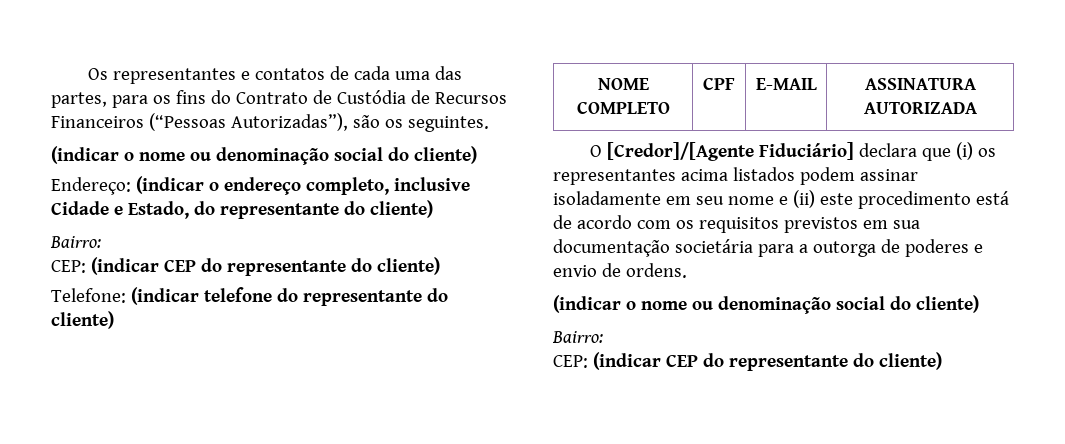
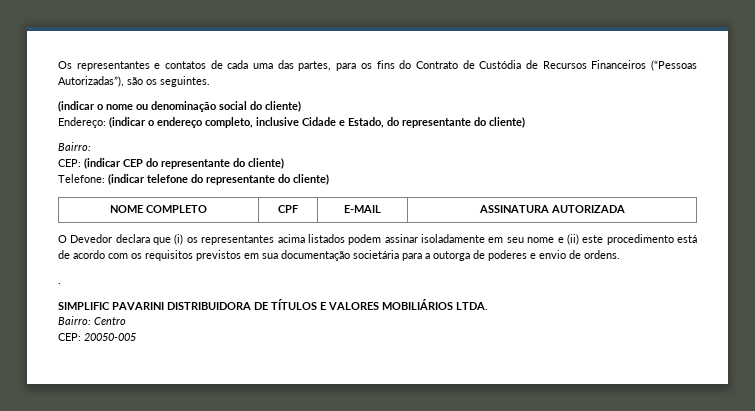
[607,142,855,161] [Credor]/[Agente Fiduciário] -> [70,234,113,243] Devedor
[553,295,979,314] [552,331,603,343] [553,352,942,371] (indicar o nome ou denominação social do cliente) // Bairro: // CEP: (indicar CEP do representante do cliente) -> [58,283,61,284] [58,299,488,310] [58,316,126,325] [58,333,136,341] . // SIMPLIFIC PAVARINI DISTRIBUIDORA DE TÍTULOS E VALORES MOBILIÁRIOS LTDA. // Bairro: Centro // CEP: 20050-005

